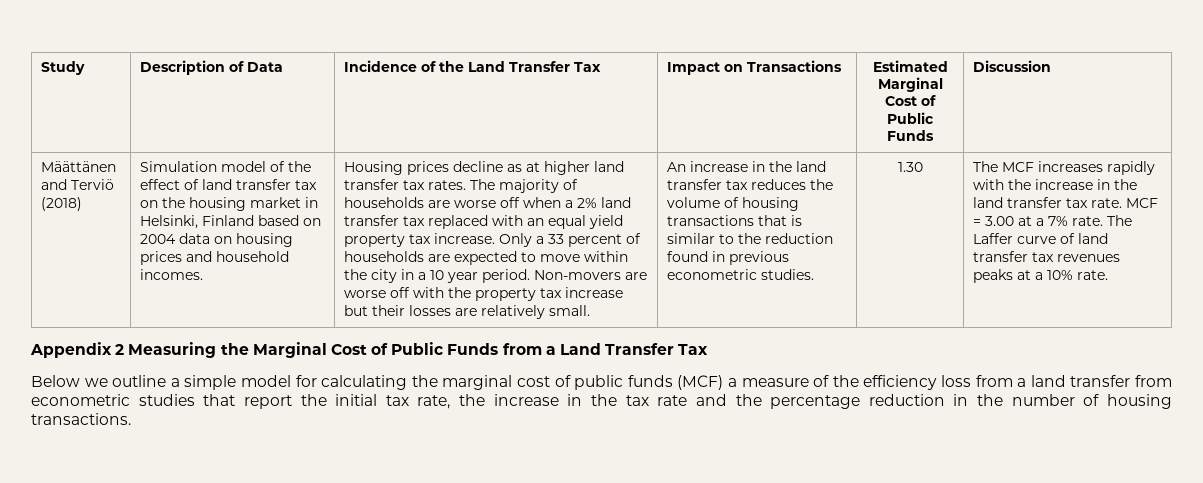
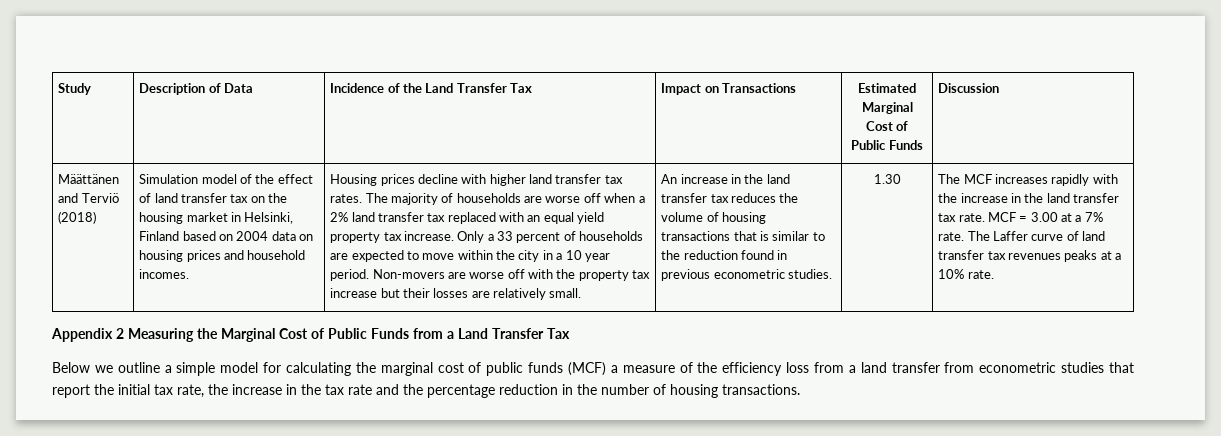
[507,162,541,172] as at -> [461,174,487,184] with

